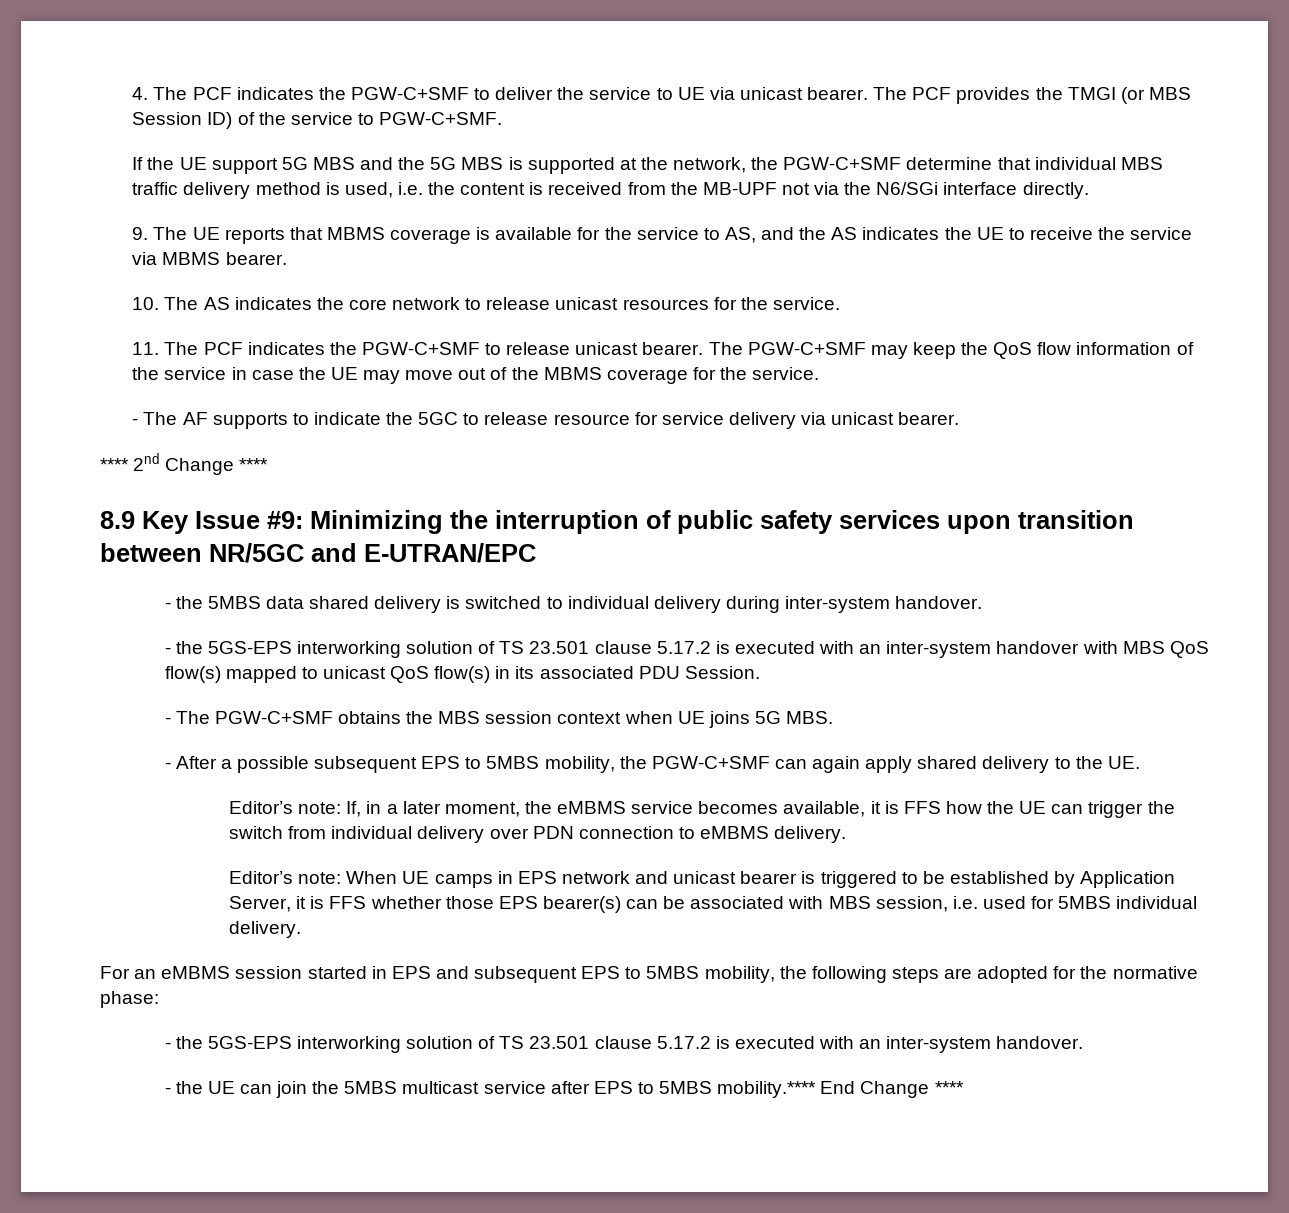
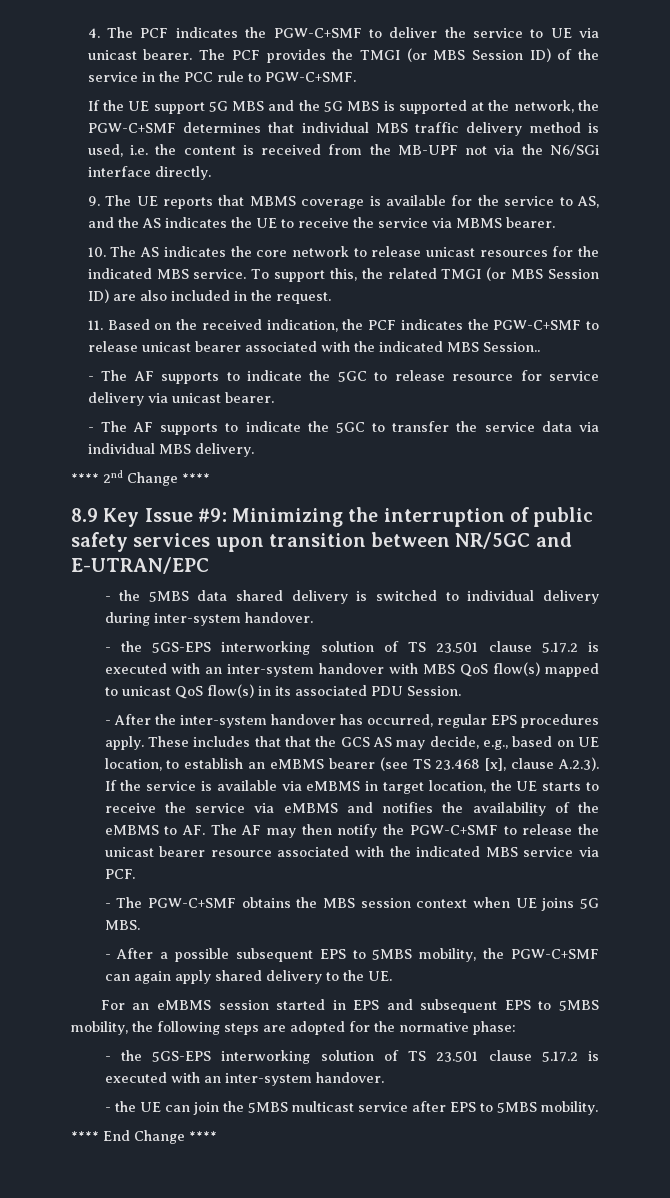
(353, 118) none -> [141,71,244,82] in the PCC rule
[906,157,993,170] determine -> [183,122,262,133] determines
[772,297,840,310] [132,342,199,355] service. // 11. The -> [87,267,600,282] [87,289,331,304] [87,319,364,332] indicated MBS service. To support this, the related TMGI (or MBS Session ID) are also included in the request. // 11. Based on the received indication, the
[642,342,1194,359] [132,367,820,384] bearer. The PGW-C+SMF may keep the QoS flow information of the service in case the UE may move out of the MBMS coverage for the service. -> [194,341,540,352] bearer associated with the indicated MBS Session..
(960, 418) none -> [87,421,600,435] [87,443,254,457] // - The AF supports to indicate the 5GC to transfer the service data via individual MBS delivery.
(760, 672) none -> [104,714,599,728] [104,736,600,750] [104,757,600,771] [104,780,600,794] [104,802,599,816] [104,824,600,838] [104,846,600,857] [104,869,136,879] // - After the inter-system handover has occurred, regular EPS procedures apply. These includes that that the GCS AS may decide, e.g., based on UE location, to establish an eMBMS bearer (see TS 23.468 [x], clause A.2.3). If the service is available via eMBMS in target location, the UE starts to receive the service via eMBMS and notifies the availability of the eMBMS to AF. The AF may then notify the PGW-C+SMF to release the unicast bearer resource associated with the indicated MBS service via PCF.
[228,801,1175,818] [228,826,847,843] [228,871,1176,888] [228,896,1198,913] [228,921,301,938] // Editor’s note: If, in a later moment, the eMBMS service becomes available, it is FFS how the UE can trigger the switch from individual delivery over PDN connection to eMBMS delivery. // Editor’s note: When UE camps in EPS network and unicast bearer is triggered to be established by Application Server, it is FFS whether those EPS bearer(s) can be associated with MBS session, i.e. used for 5MBS individual delivery. -> (392, 976) none
[717,1081,817,1098] mobility.**** -> [540,1101,598,1115] [71,1131,99,1141] mobility. // ****

